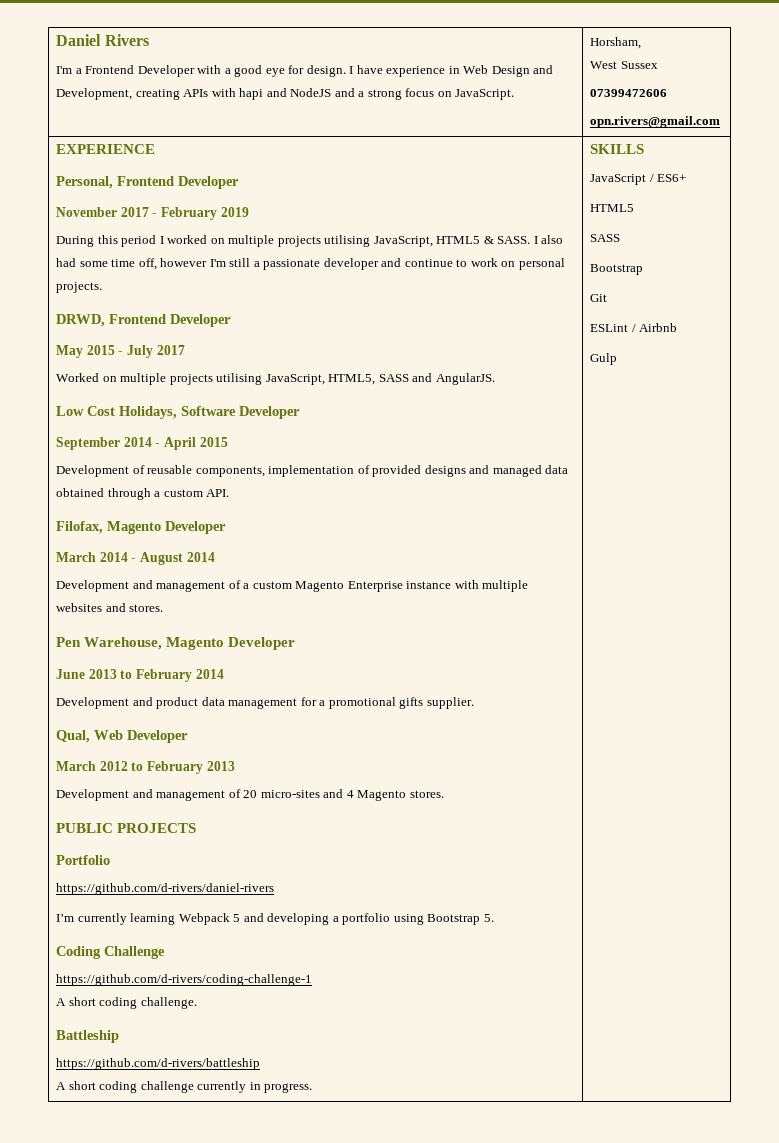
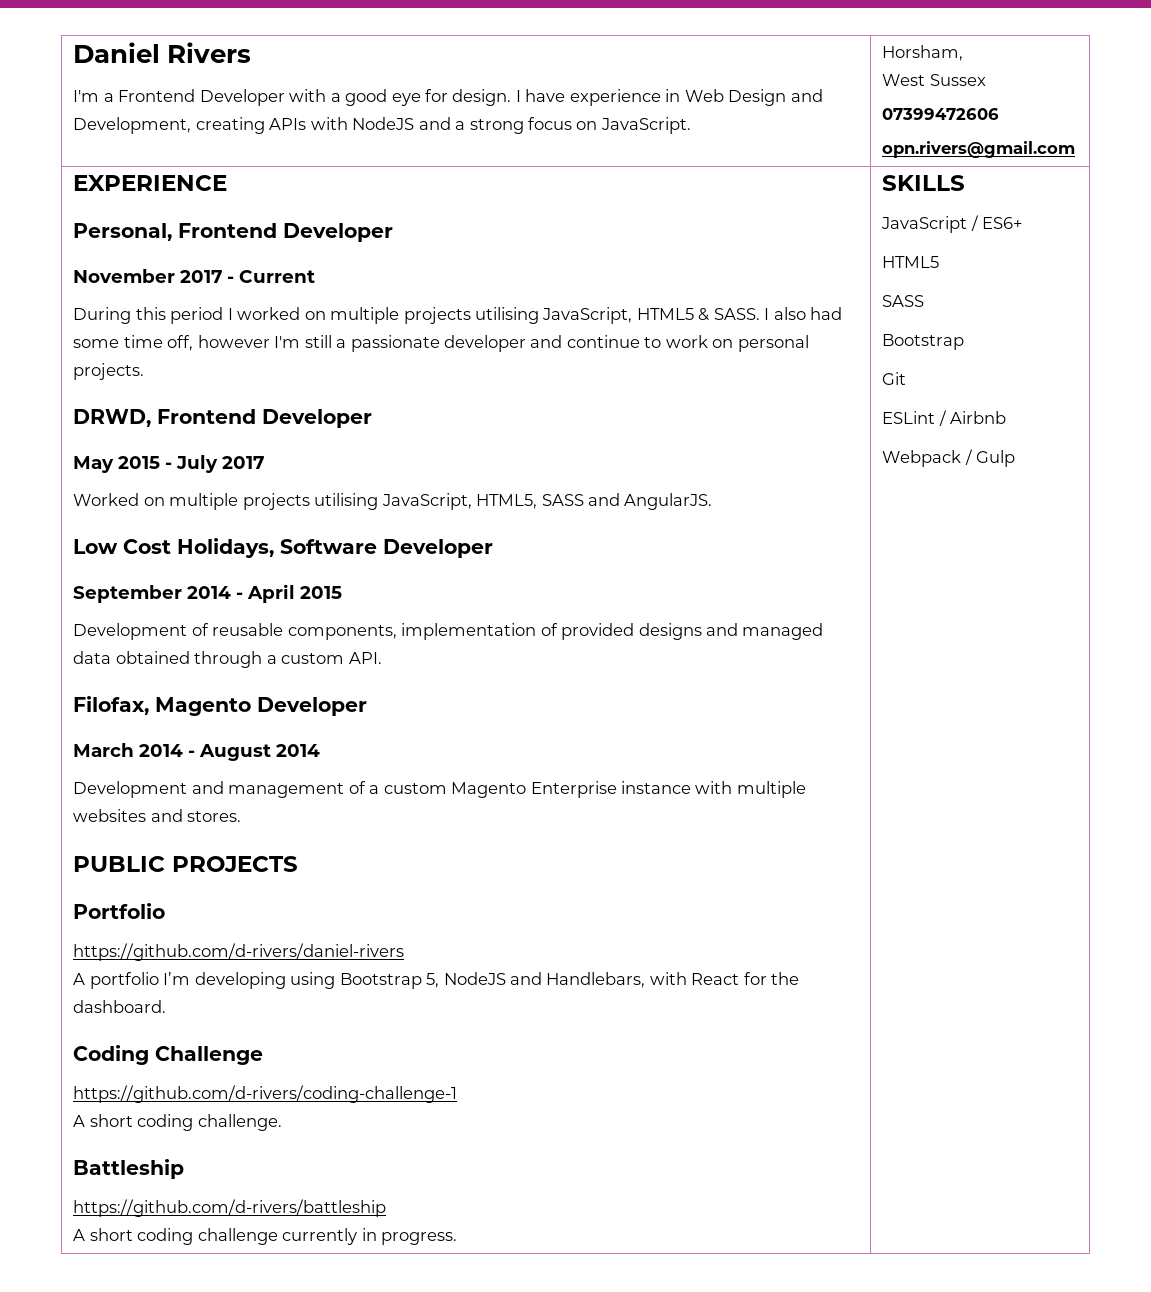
[239,88,287,100] hapi and -> (348, 123) none
[161,207,249,220] February 2019 -> [239,270,316,283] Current
[56,637,296,650] [56,669,224,682] [56,697,474,709] [56,730,189,743] [56,761,235,774] [56,789,444,801] [56,823,197,833] [56,855,111,865] [56,883,275,895] [56,913,494,925] Pen Warehouse, Magento Developer // June 2013 to February 2014 // Development and product data management for a promotional gifts supplier. // Qual, Web Developer // March 2012 to February 2013 // Development and management of 20 micro-sites and 4 Magento stores. // PUBLIC PROJECTS // Portfolio // https://github.com/d-rivers/daniel-rivers // I’m currently learning Webpack 5 and developing a portfolio using Bootstrap 5. -> [73,856,299,872] [73,903,166,919] [73,943,405,961] [73,972,800,989] [73,1000,167,1013] PUBLIC PROJECTS // Portfolio // https://github.com/d-rivers/daniel-rivers // A portfolio I’m developing using Bootstrap 5, NodeJS and Handlebars, with React for the dashboard.
(678, 327) none -> [882,449,973,467] Webpack /

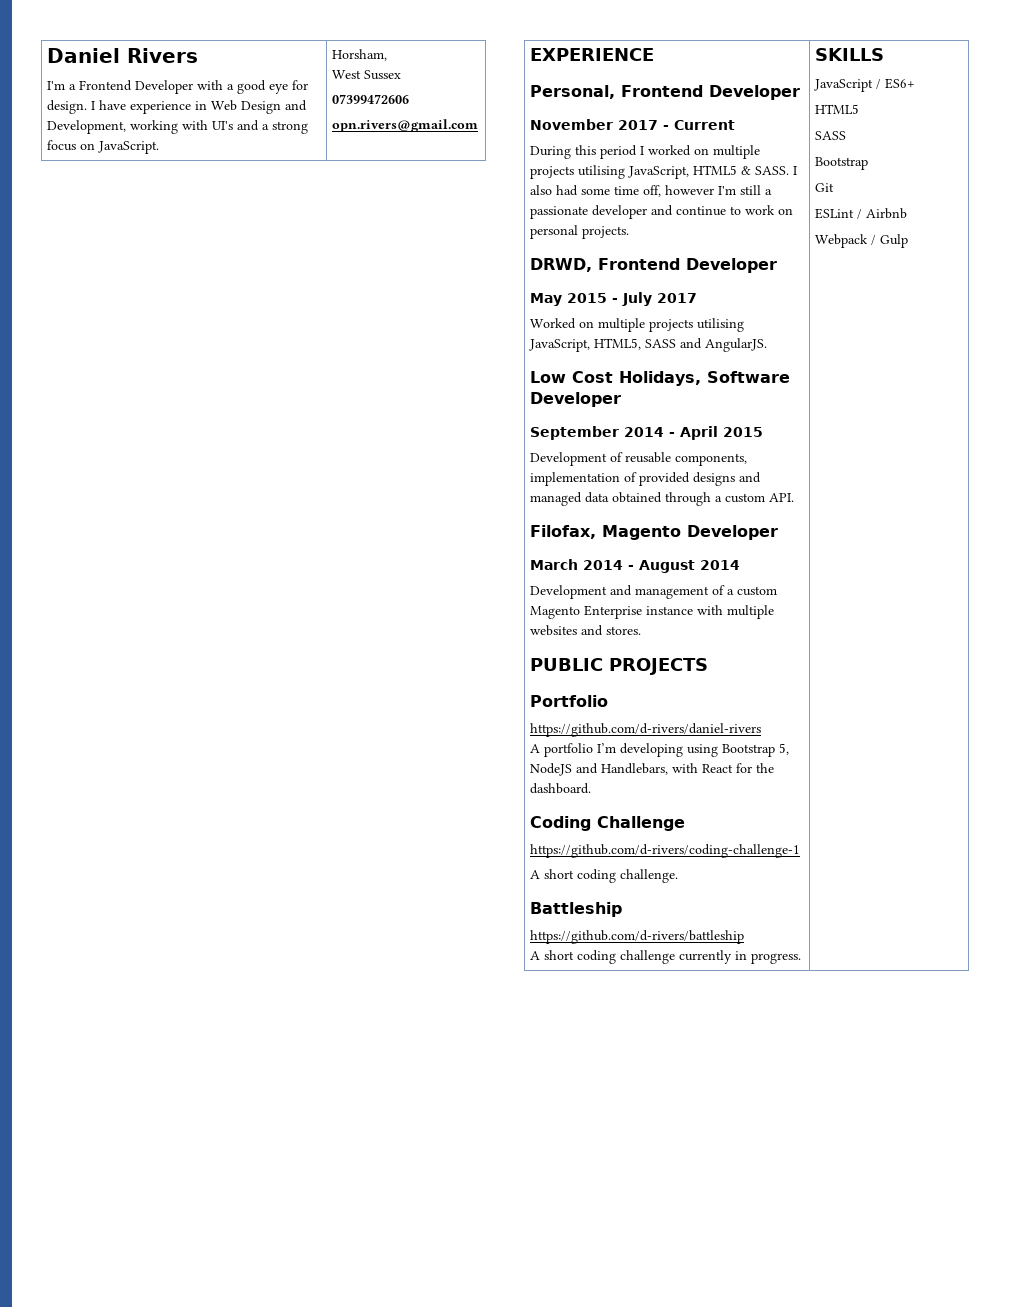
[195,117,415,134] creating APIs with NodeJS -> [129,120,233,134] working with UI's

